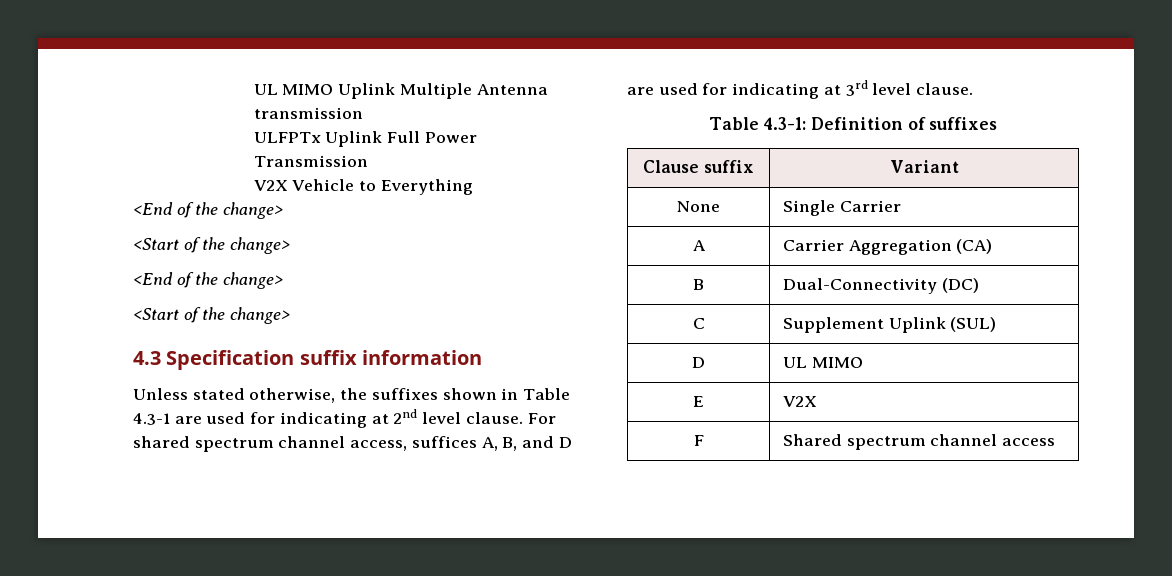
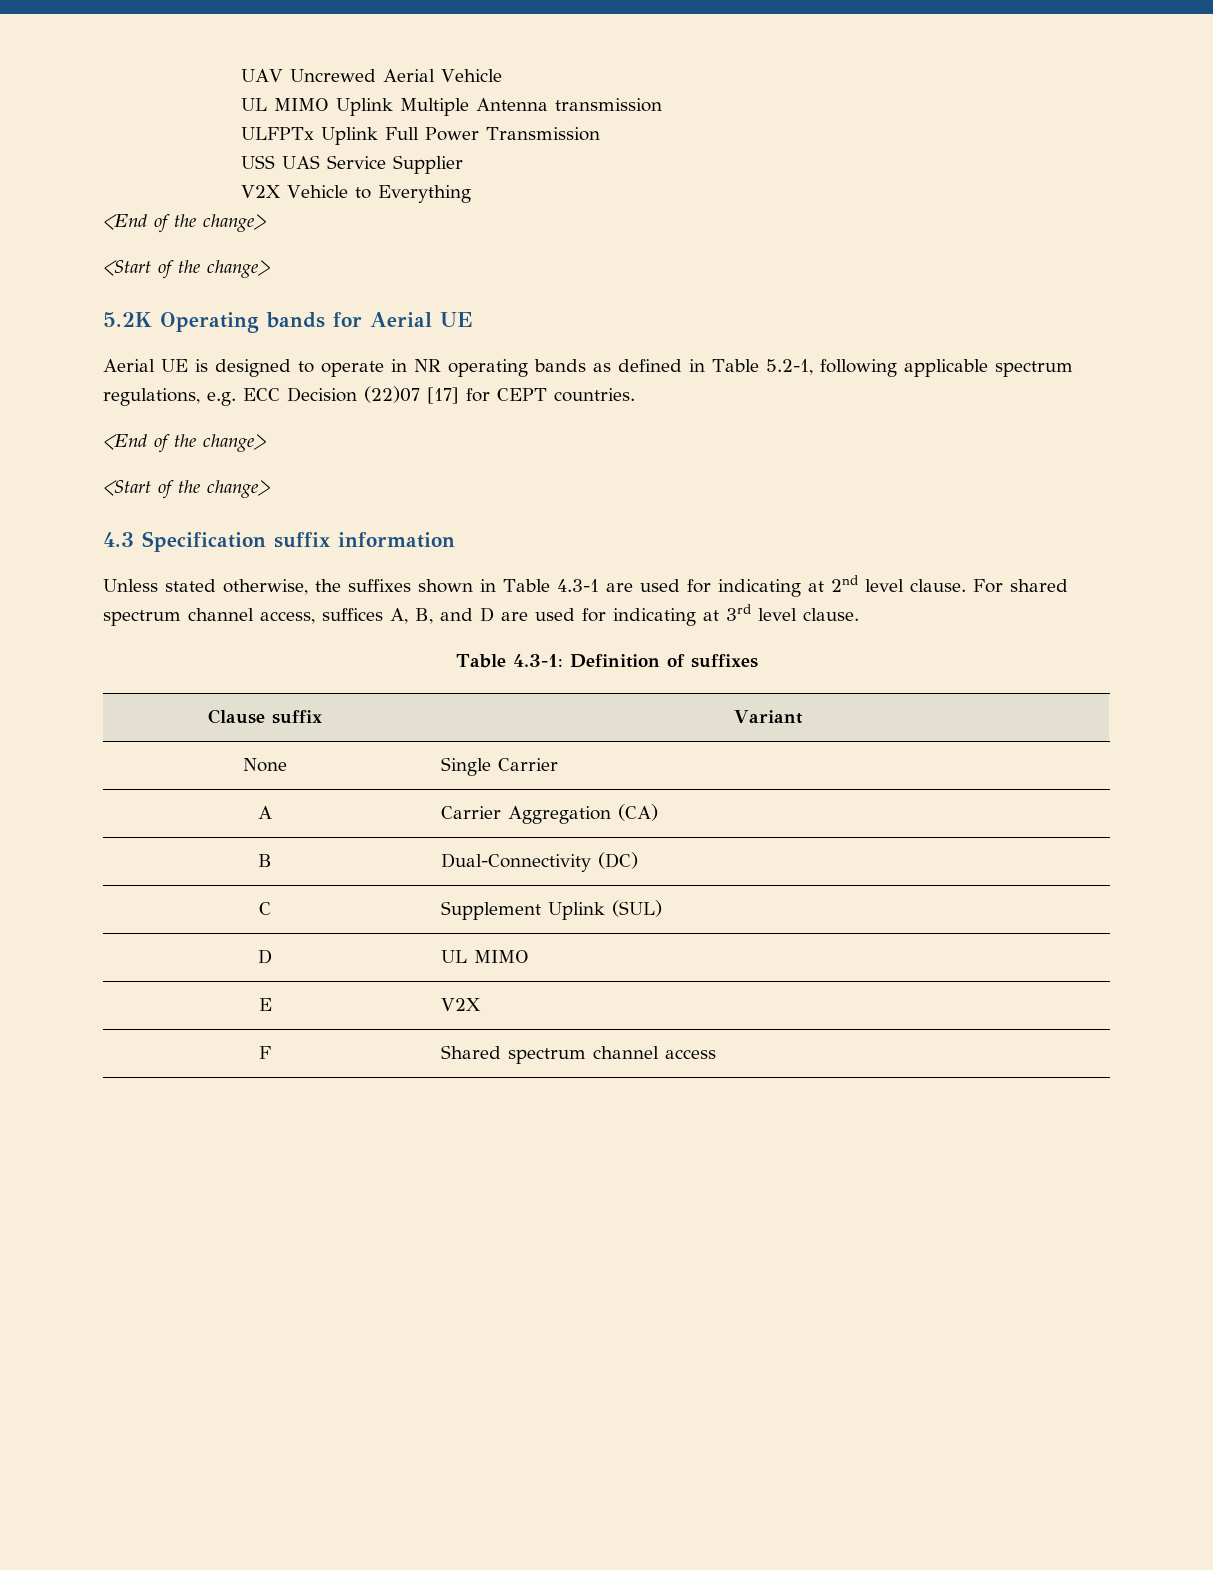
(253, 89) none -> [240,69,502,82] UAV Uncrewed Aerial Vehicle //
(368, 161) none -> [240,155,463,174] // USS UAS Service Supplier
(291, 245) none -> [103,312,472,333] [103,359,1073,377] [103,386,635,406] // 5.2K Operating bands for Aerial UE // Aerial UE is designed to operate in NR operating bands as defined in Table 5.2-1, following applicable spectrum regulations, e.g. ECC Decision (22)07 [17] for CEPT countries.

